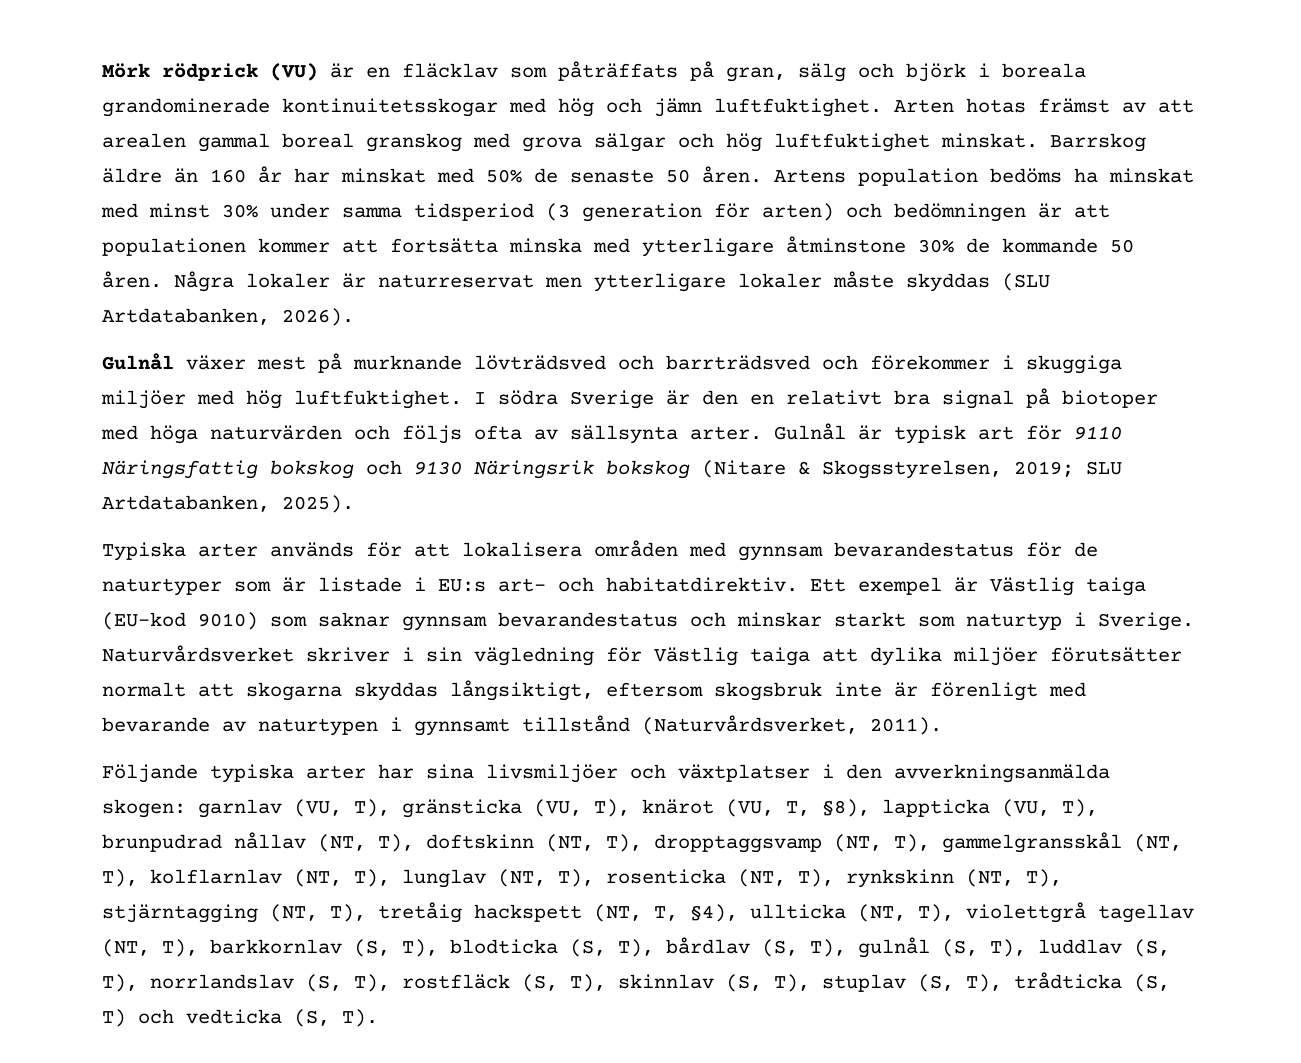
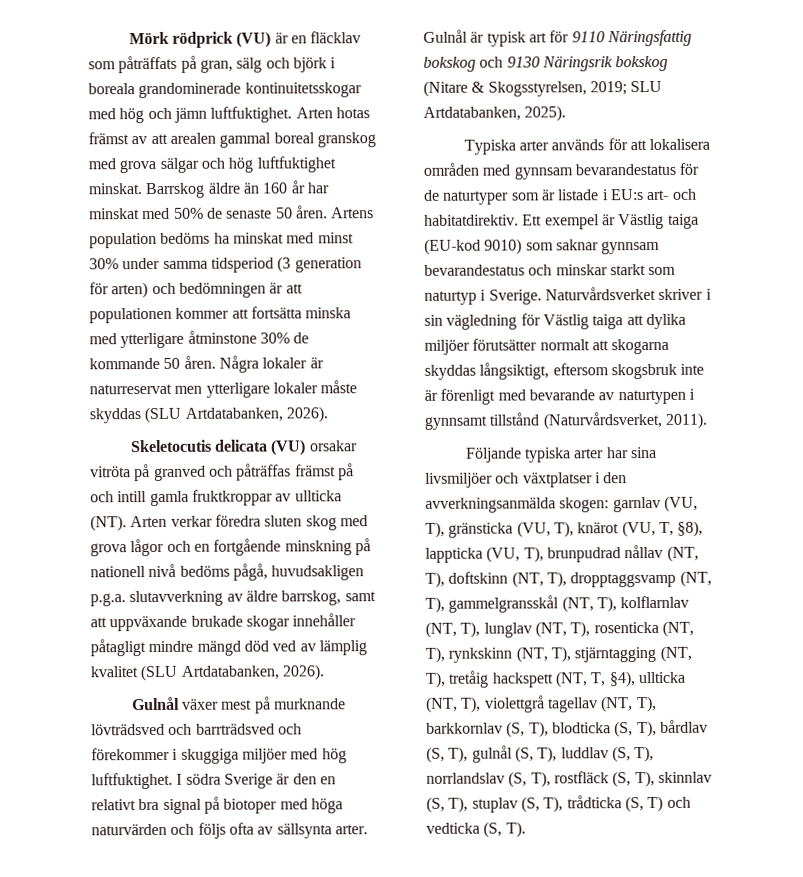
(354, 317) none -> [130,439,358,456] [90,463,354,482] [90,489,342,507] [90,514,368,532] [90,538,371,557] [90,563,365,581] [90,590,376,607] [90,613,357,632] [90,639,367,657] [90,664,324,682] // Skeletocutis delicata (VU) orsakar vitröta på granved och påträffas främst på och intill gamla fruktkroppar av ullticka (NT). Arten verkar föredra sluten skog med grova lågor och en fortgående minskning på nationell nivå bedöms pågå, huvudsakligen p.g.a. slutavverkning av äldre barrskog, samt att uppväxande brukade skogar innehåller påtagligt mindre mängd död ved av lämplig kvalitet (SLU Artdatabanken, 2026).

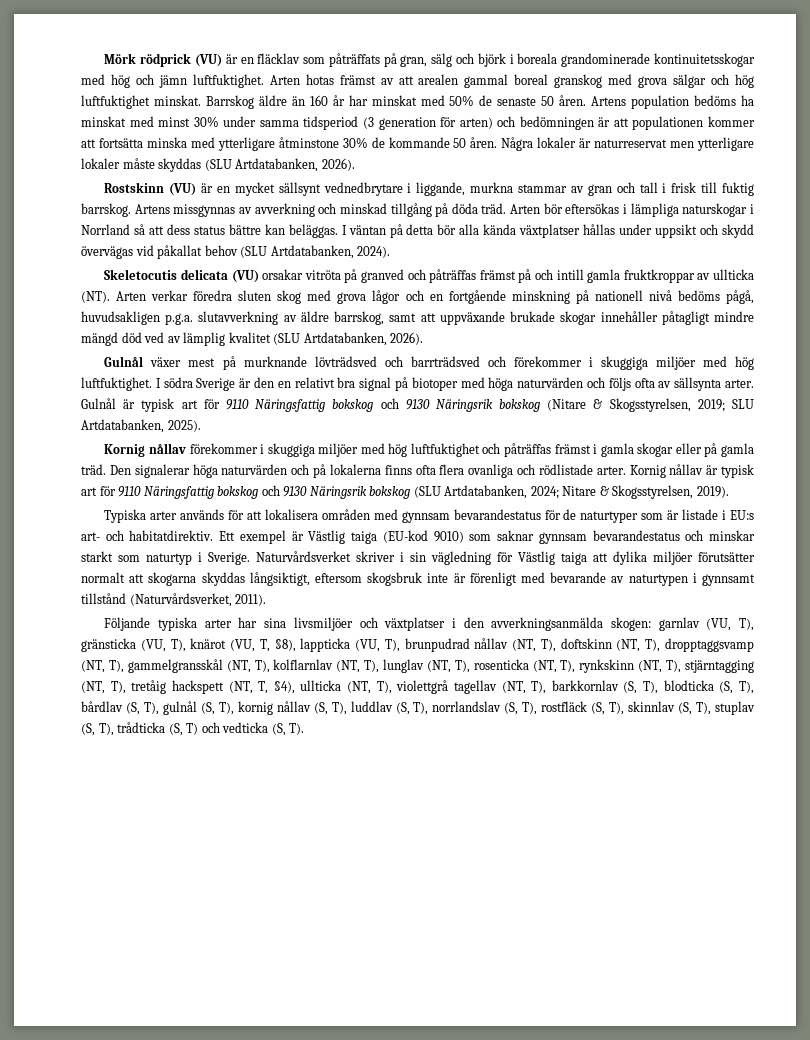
(328, 414) none -> [104,182,755,196] [81,203,754,217] [81,224,754,238] [81,245,391,259] // Rostskinn (VU) är en mycket sällsynt vednedbrytare i liggande, murkna stammar av gran och tall i frisk till fuktig barrskog. Artens missgynnas av avverkning och minskad tillgång på döda träd. Arten bör eftersökas i lämpliga naturskogar i Norrland så att dess status bättre kan beläggas. I väntan på detta bör alla kända växtplatser hållas under uppsikt och skydd övervägas vid påkallat behov (SLU Artdatabanken, 2024).
(567, 113) none -> [104,443,755,457] [81,464,755,478] [81,485,729,499] // Kornig nållav förekommer i skuggiga miljöer med hög luftfuktighet och påträffas främst i gamla skogar eller på gamla träd. Den signalerar höga naturvärden och på lokalerna finns ofta flera ovanliga och rödlistade arter. Kornig nållav är typisk art för 9110 Näringsfattig bokskog och 9130 Näringsrik bokskog (SLU Artdatabanken, 2024; Nitare & Skogsstyrelsen, 2019).
(558, 754) none -> [237,701,347,715] kornig nållav (S, T),

